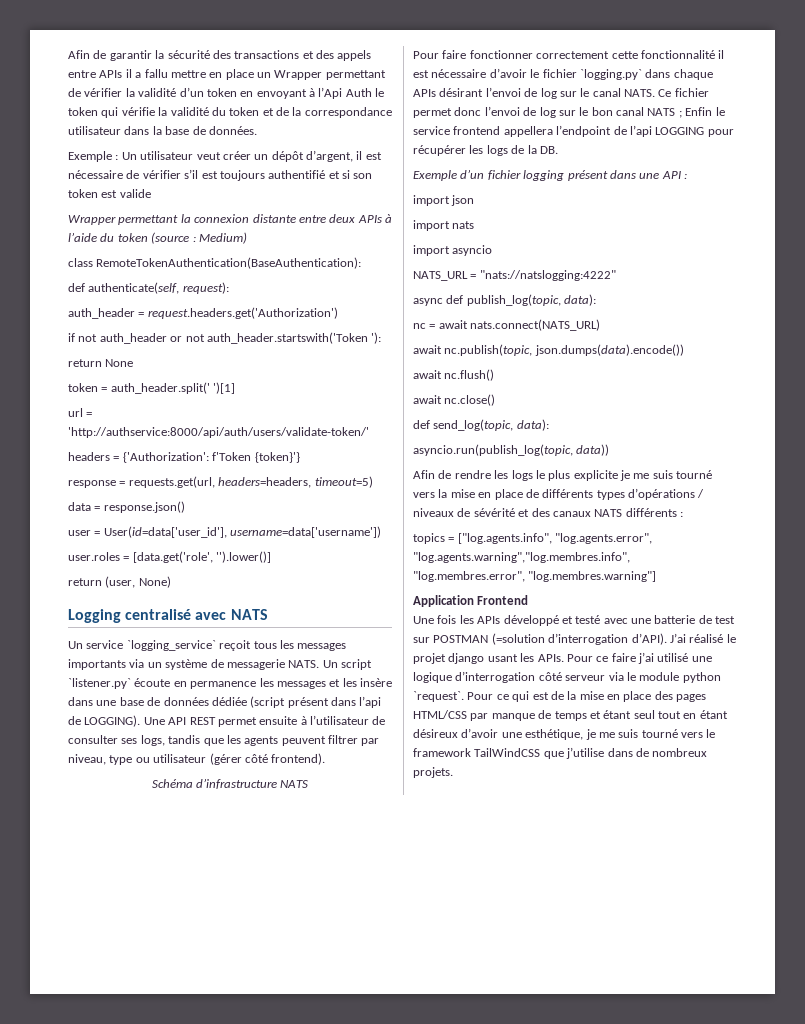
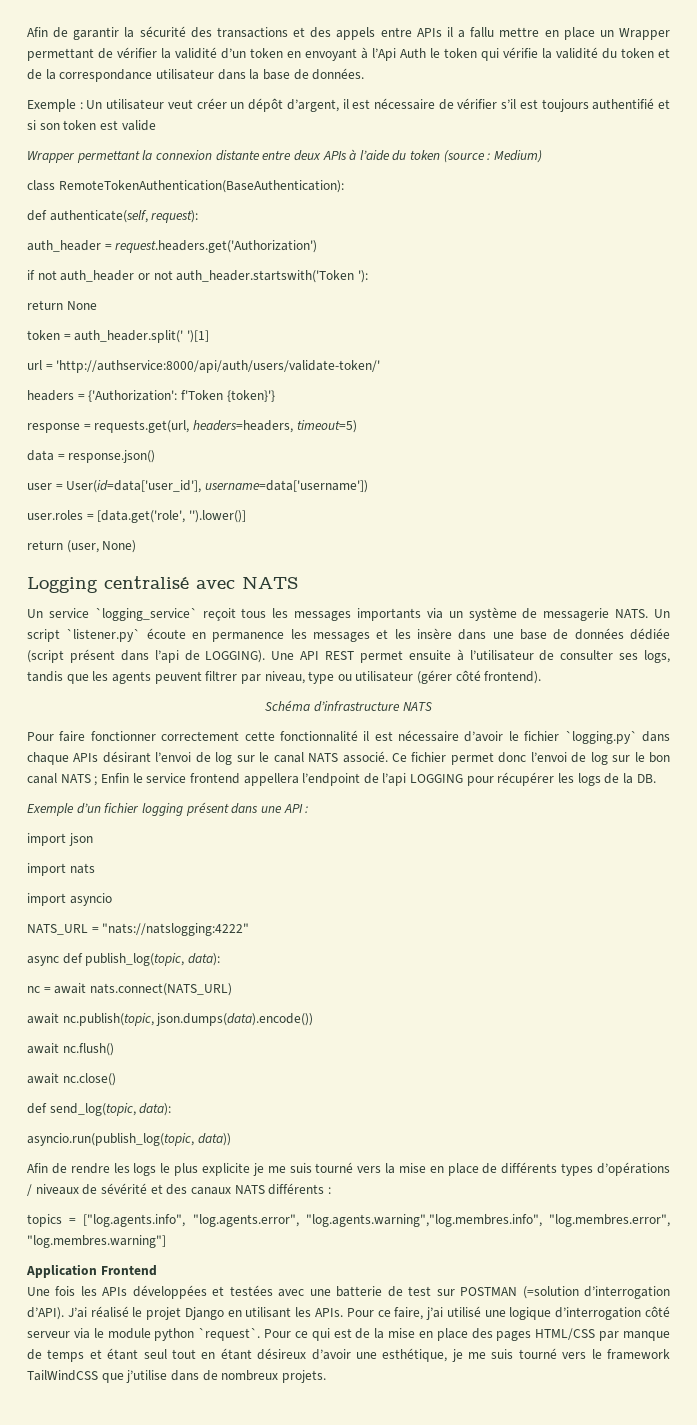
[624,89,655,97] NATS. -> [308,751,388,763] NATS associé.
[503,615,601,626] développé et testé -> [132,1285,273,1299] développées et testées
[448,653,518,664] django usant -> [184,1307,292,1320] Django en utilisant
[611,653,636,662] faire -> [394,1307,424,1320] faire,

